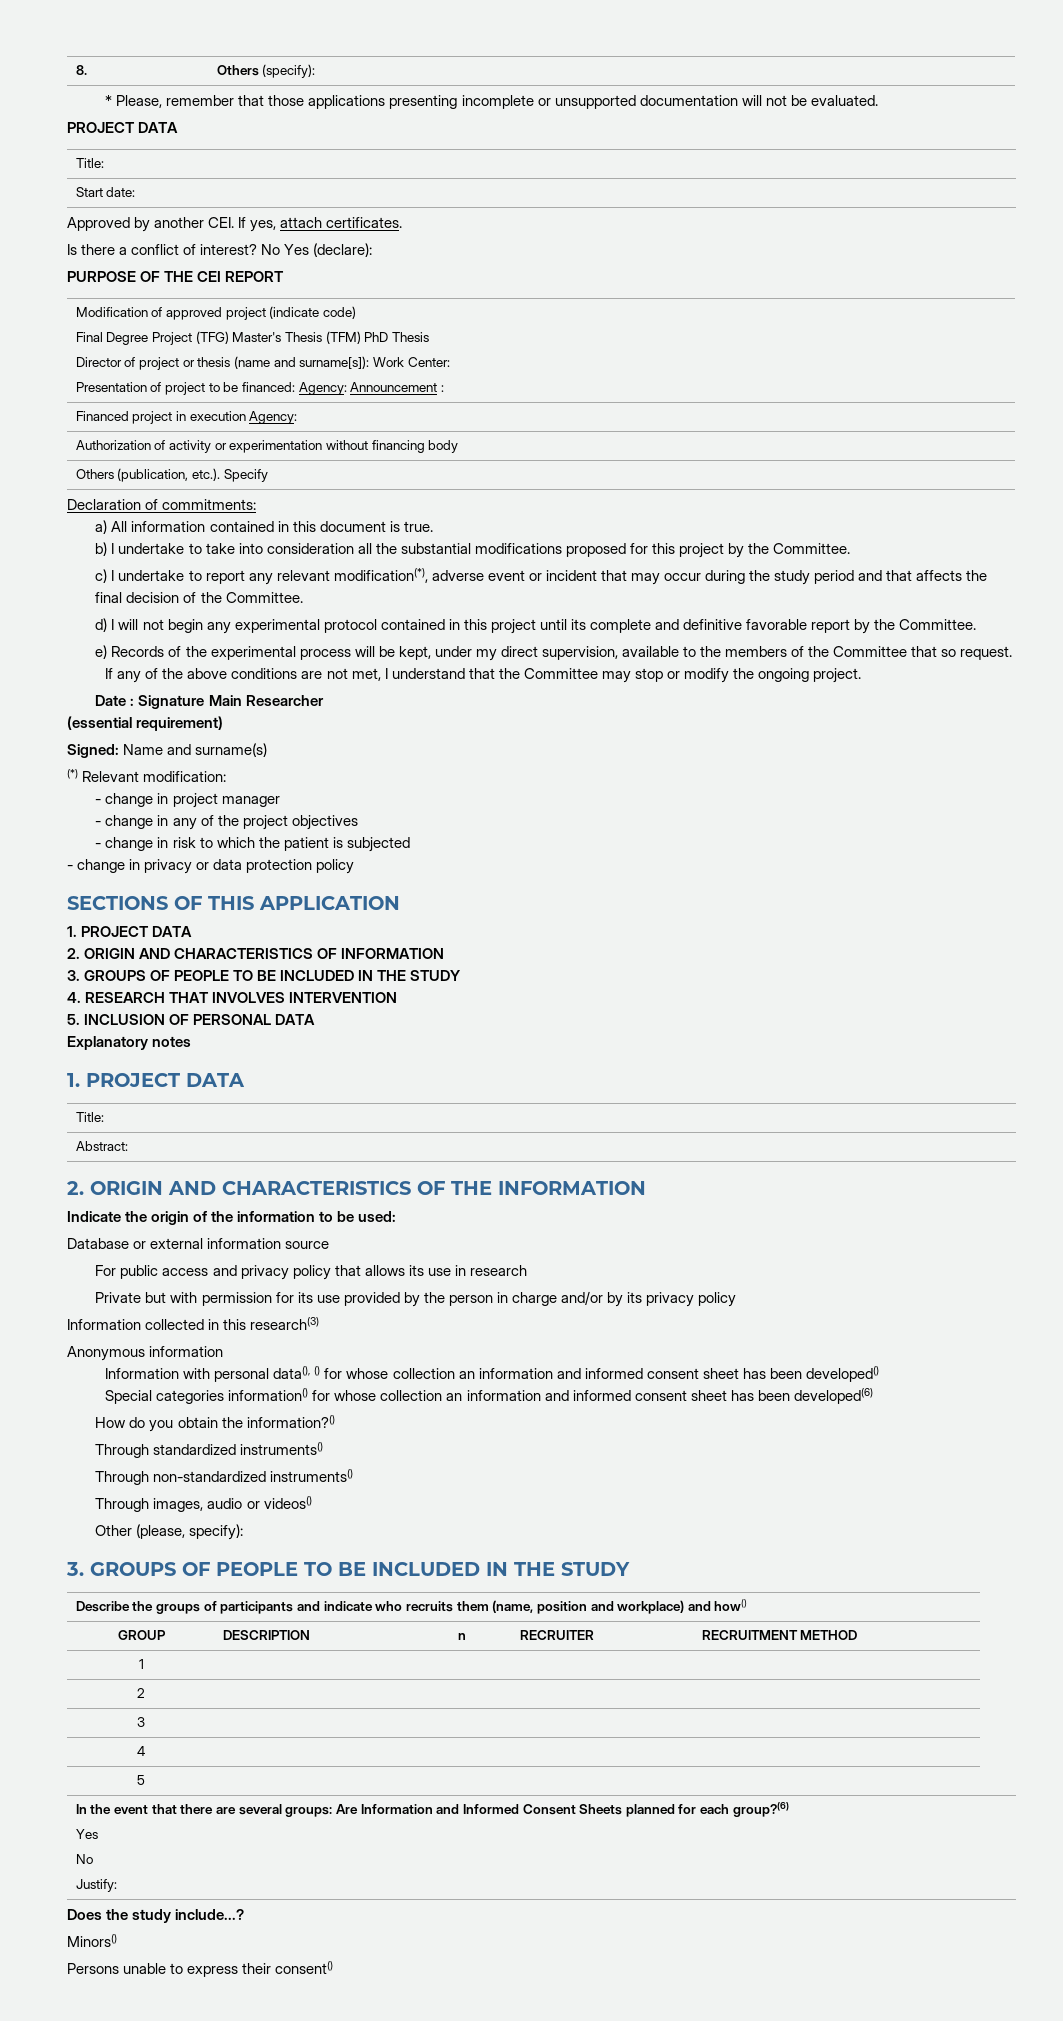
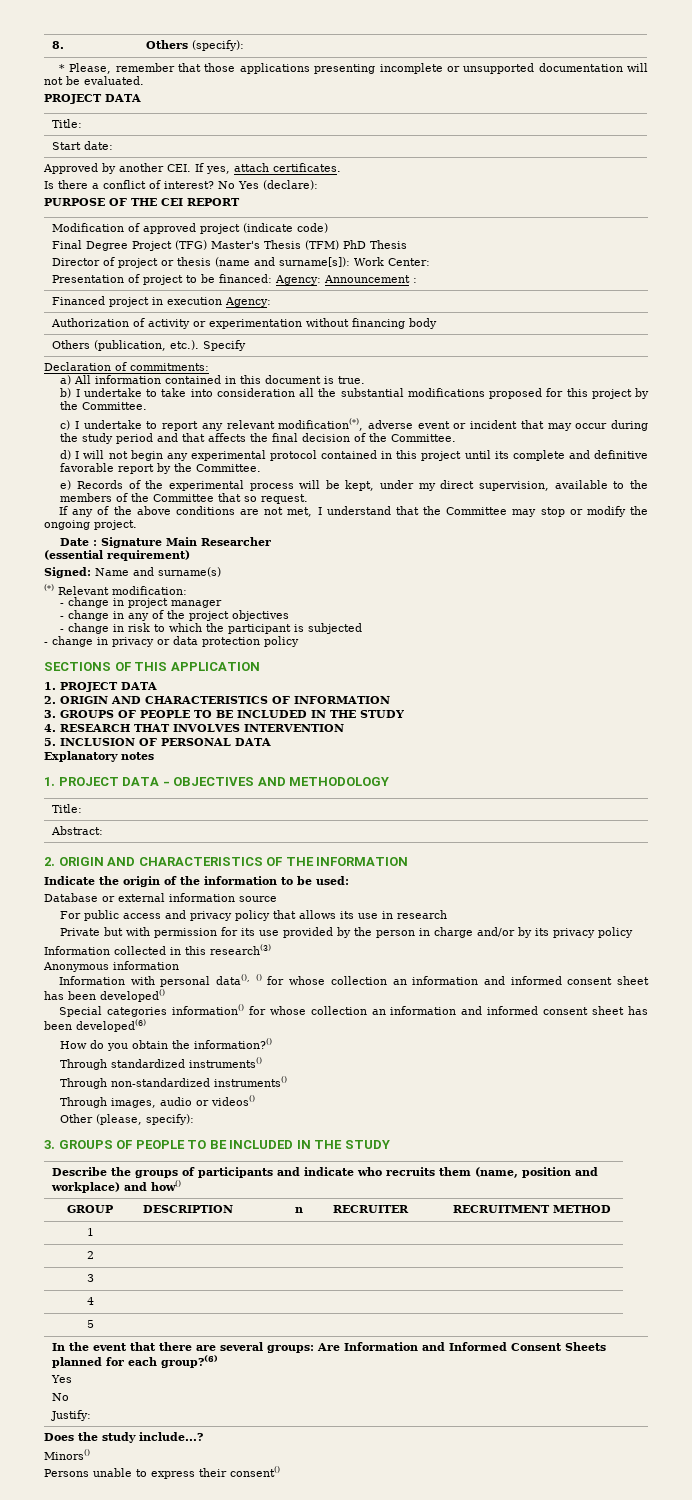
[283,837,329,851] patient -> [228,624,292,634] participant
(245, 1080) none -> [162,777,390,786] - OBJECTIVES AND METHODOLOGY

